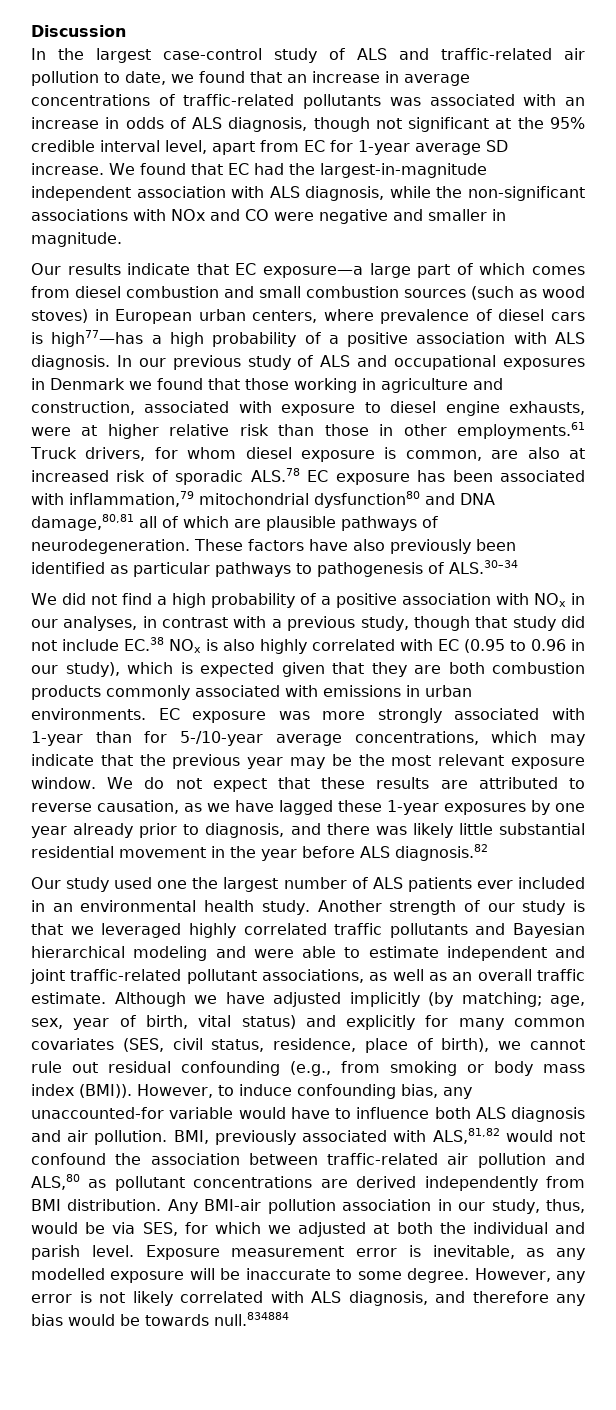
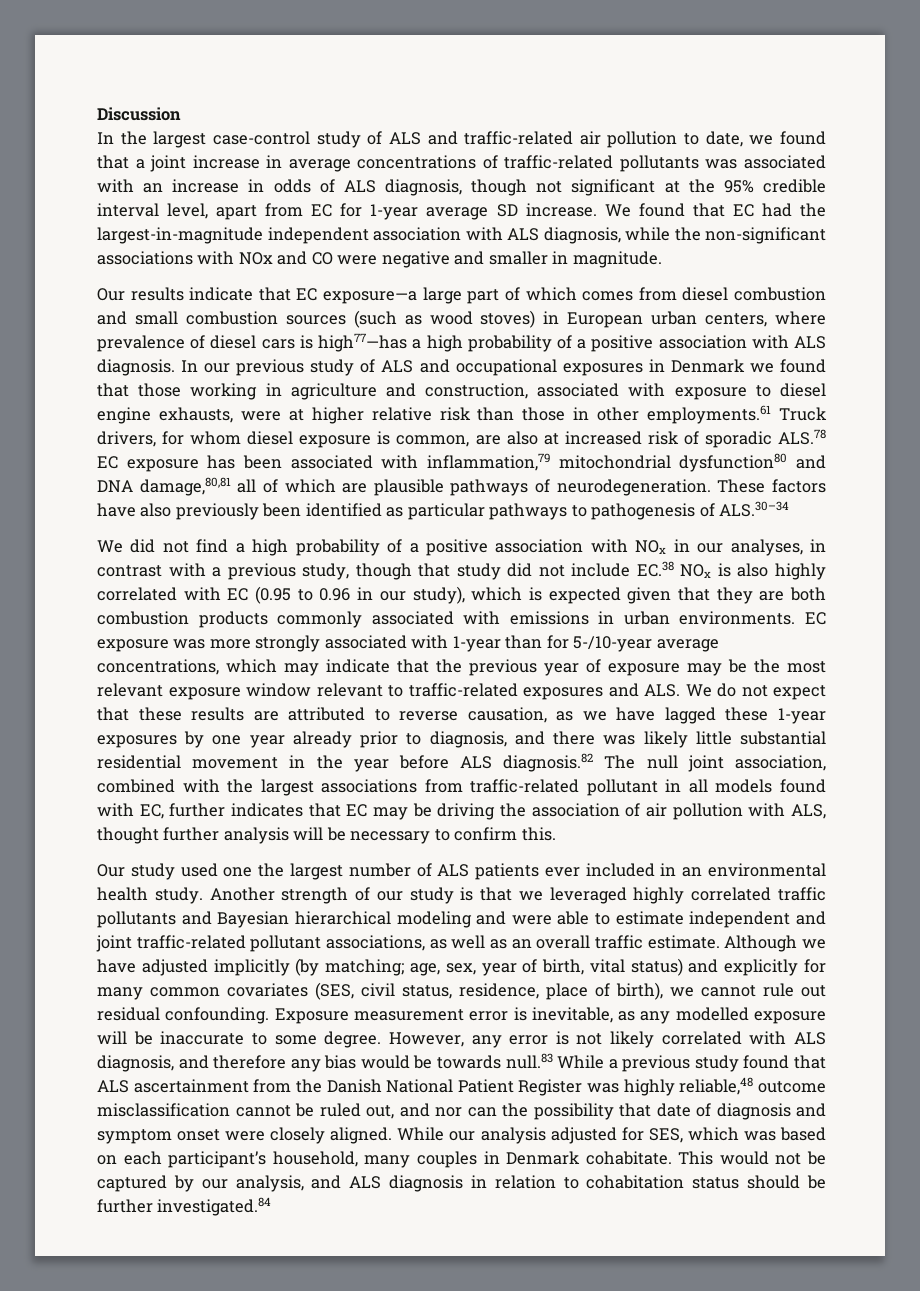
[287,74,307,83] an -> [135,155,187,172] a joint
(284, 763) none -> [586,659,680,676] of exposure
[31,777,96,789] window. -> [246,683,680,700] window relevant to traffic-related exposures and ALS.
(488, 852) none -> [604,755,826,772] [97,779,826,796] [97,803,826,820] [97,827,556,844] The null joint association, combined with the largest associations from traffic-related pollutant in all models found with EC, further indicates that EC may be driving the association of air pollution with ALS, thought further analysis will be necessary to confirm this.
[181,1061,585,1076] [31,1084,472,1099] [31,1107,585,1122] [31,1128,585,1145] [31,1153,585,1168] [31,1174,585,1191] [31,1199,586,1214] [31,1222,586,1237] [31,1245,134,1260] confounding (e.g., from smoking or body mass index (BMI)). However, to induce confounding bias, any unaccounted-for variable would have to influence both ALS diagnosis and air pollution. BMI, previously associated with ALS,81,82 would not confound the association between traffic-related air pollution and ALS,80 as pollutant concentrations are derived independently from BMI distribution. Any BMI-air pollution association in our study, thus, would be via SES, for which we adjusted at both the individual and parish level. -> [165,1007,270,1024] confounding.
[214,1312,289,1326] null.834884 -> [505,1053,826,1072] [97,1077,826,1096] [97,1103,826,1120] [97,1127,827,1144] [97,1151,826,1168] [97,1175,826,1192] [97,1197,272,1216] null.83 While a previous study found that ALS ascertainment from the Danish National Patient Register was highly reliable,48 outcome misclassification cannot be ruled out, and nor can the possibility that date of diagnosis and symptom onset were closely aligned. While our analysis adjusted for SES, which was based on each participant’s household, many couples in Denmark cohabitate. This would not be captured by our analysis, and ALS diagnosis in relation to cohabitation status should be further investigated.84

